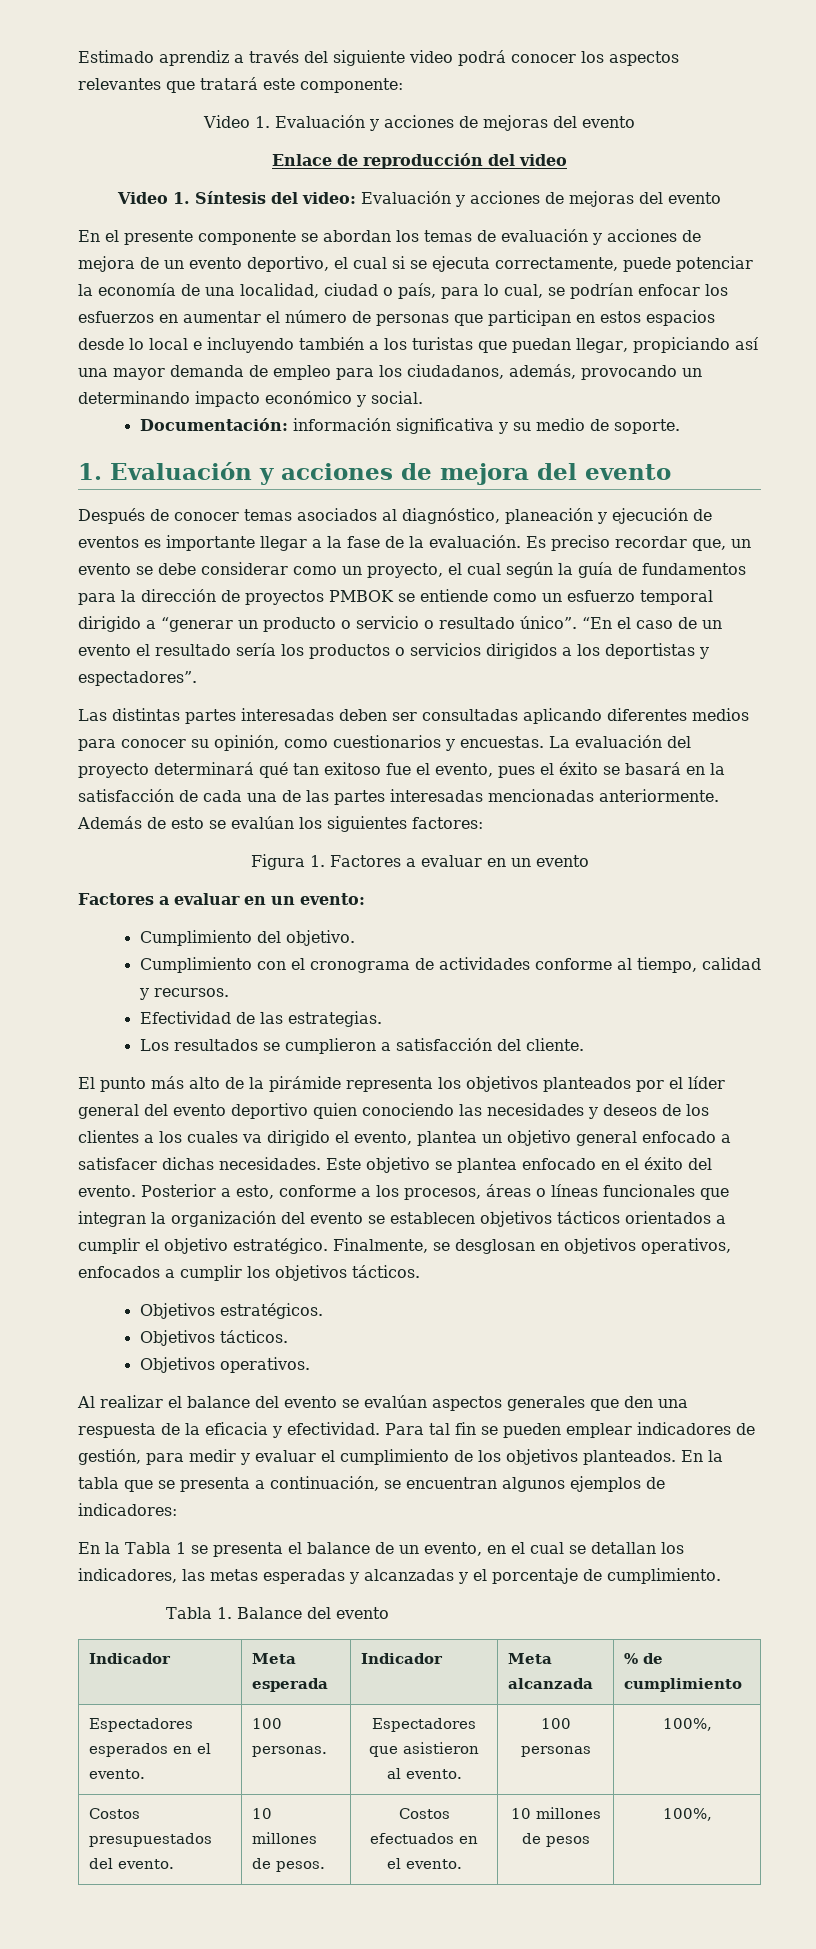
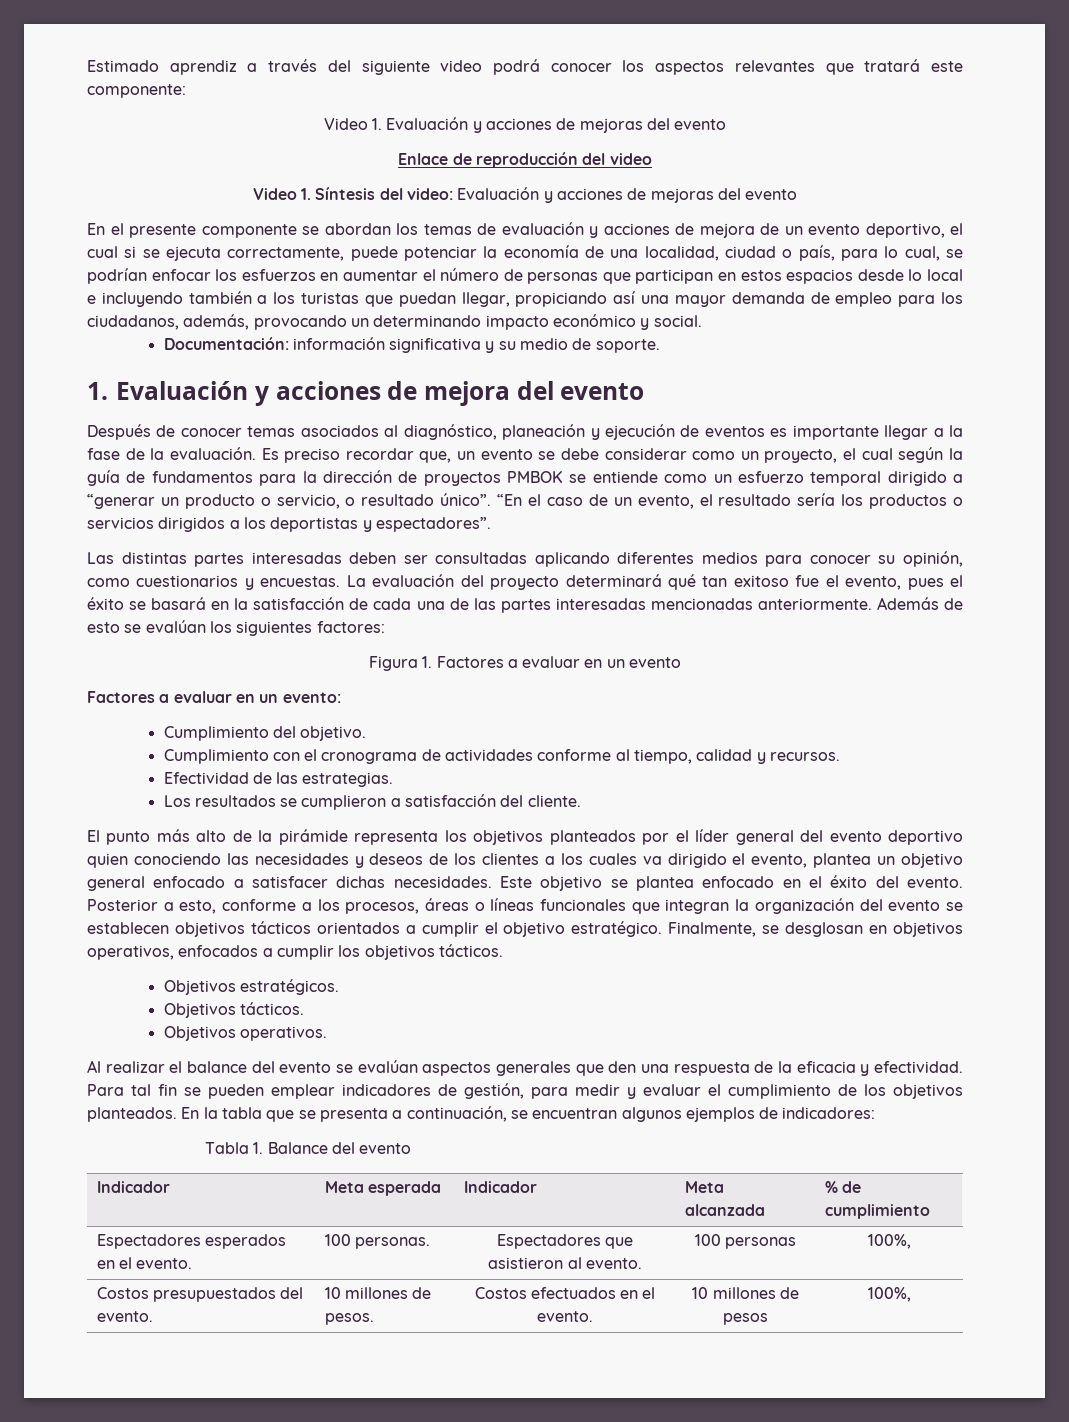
[356,616,419,629] servicio -> [276,494,340,509] servicio,
[78,644,131,656] evento -> [637,495,694,509] evento,
[78,1542,684,1557] [78,1568,721,1584] // En la Tabla 1 se presenta el balance de un evento, en el cual se detallan los indicadores, las metas esperadas y alcanzadas y el porcentaje de cumplimiento. -> (876, 1113) none

